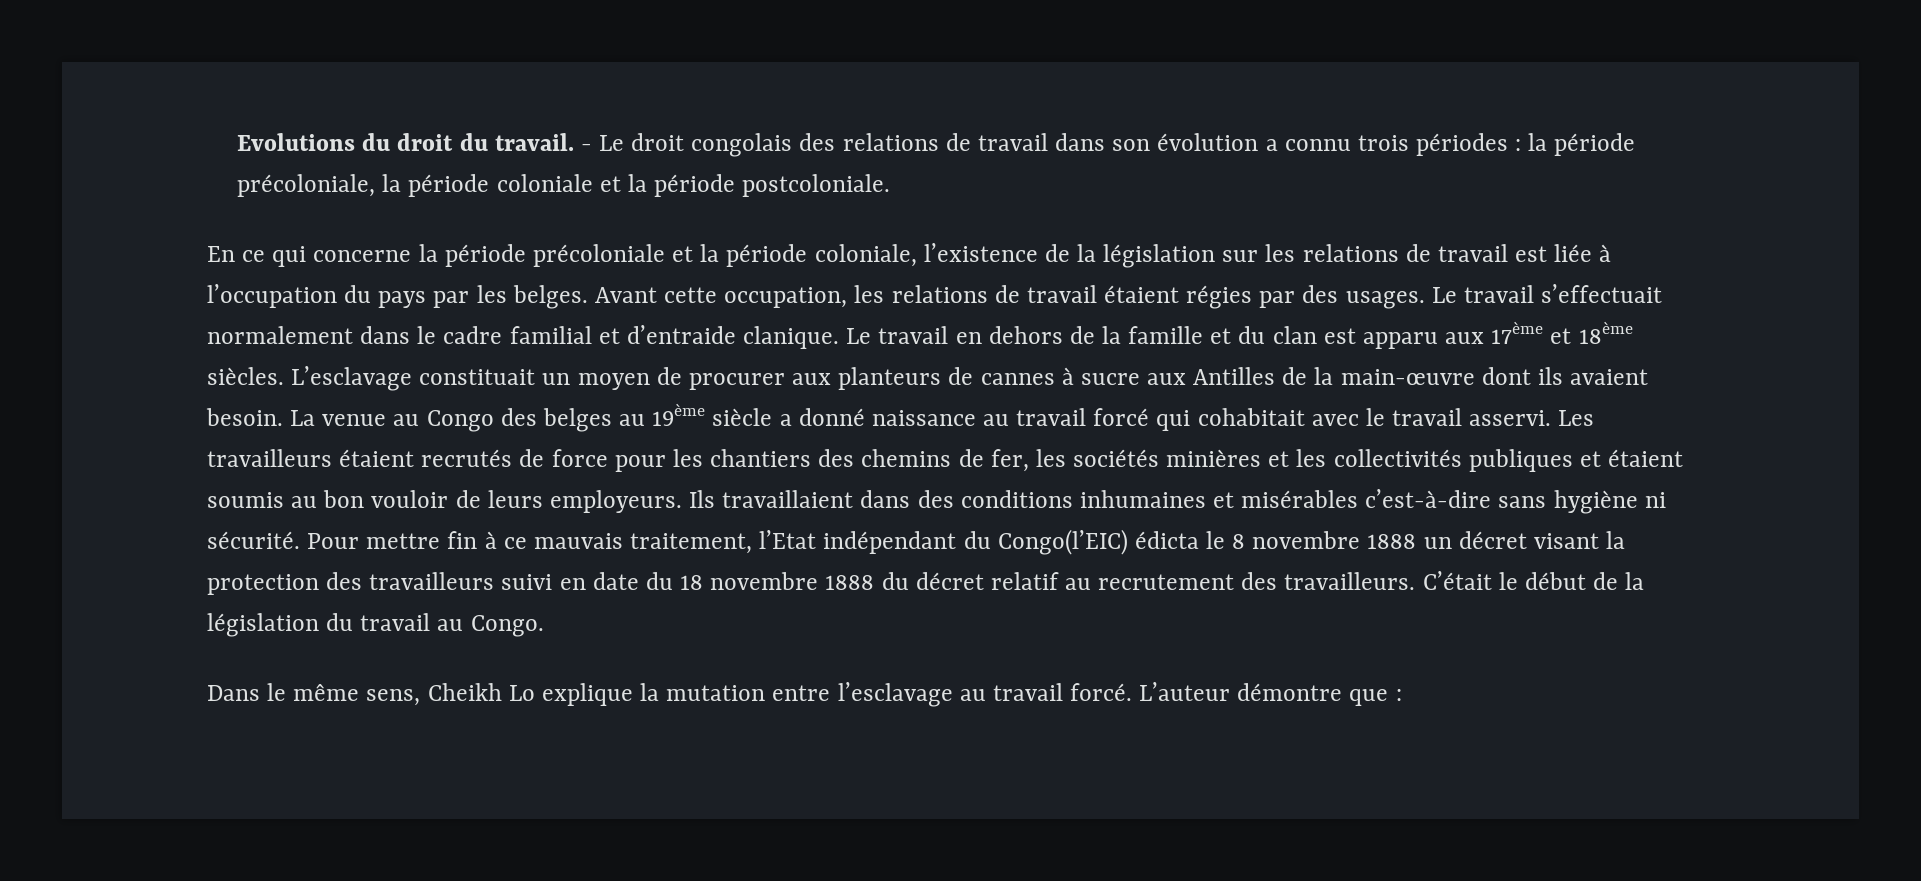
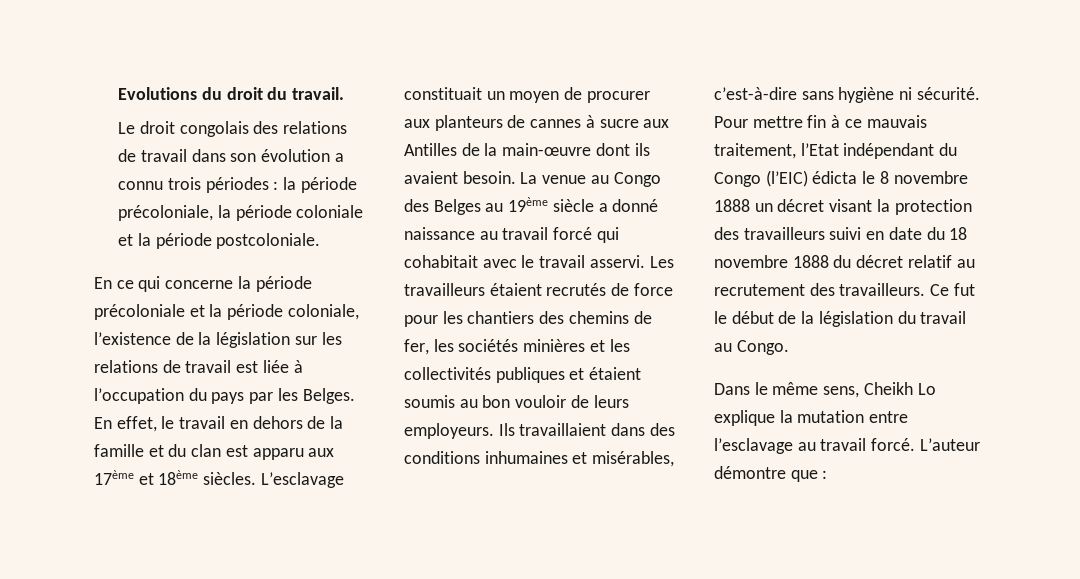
[580,144,592,151] - -> (344, 93) //
[512,284,1663,309] [207,325,872,349] belges. Avant cette occupation, les relations de travail étaient régies par des usages. Le travail s’effectuait normalement dans le cadre familial et d’entraide clanique. Le -> [302,388,355,404] [94,416,175,432] Belges. En effet, le
[542,408,612,432] belges -> [433,199,481,215] Belges
[1241,490,1359,508] misérables -> [592,451,675,467] misérables,
[997,529,1128,555] Congo(l’EIC) -> [714,170,808,187] Congo (l’EIC)
[1422,571,1492,590] C’était -> [930,283,975,296] Ce fut

